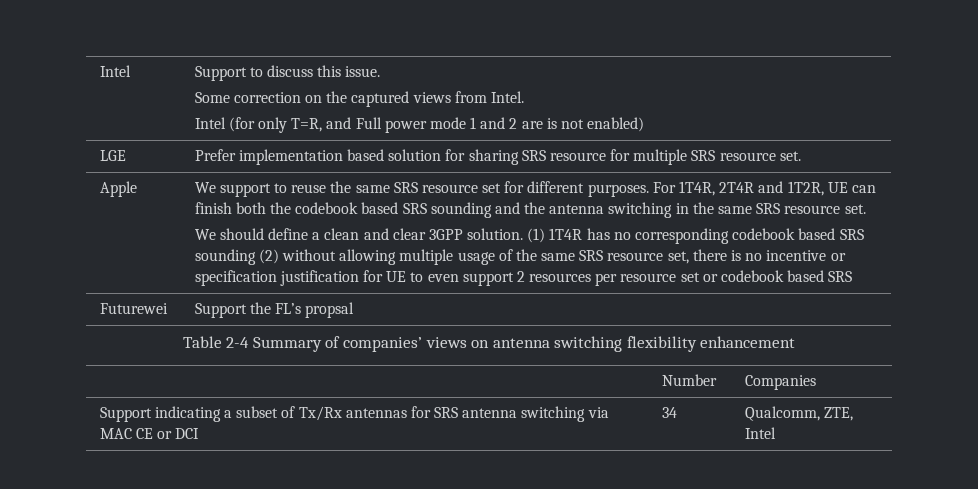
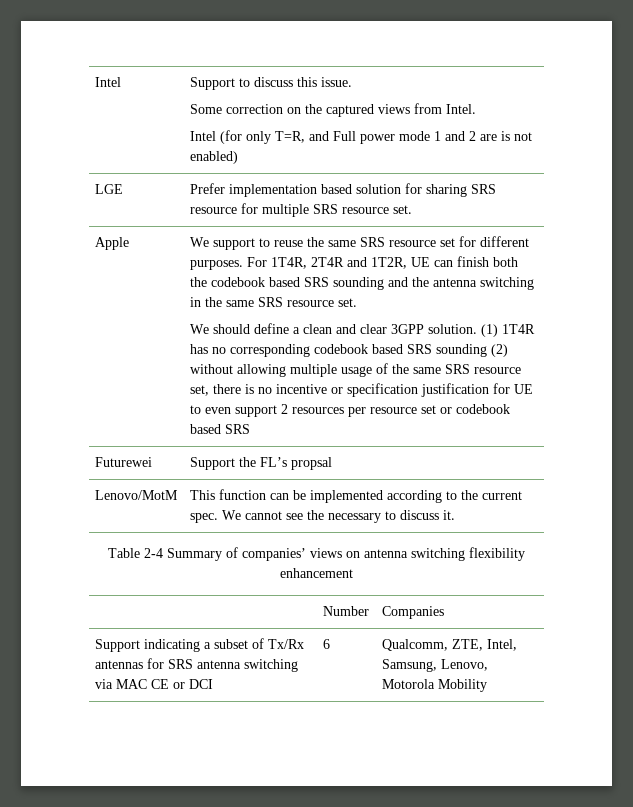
(355, 310) none -> [95,490,179,500] [190,489,523,503] [190,510,456,523] // Lenovo/MotM | This function can be implemented according to the current spec. We cannot see the necessary to discuss it.
[661,407,677,418] 34 -> [323,639,331,649] 6
[744,427,776,439] Intel -> [487,639,518,651] [382,659,489,672] [382,679,488,692] Intel, Samsung, Lenovo, Motorola Mobility

